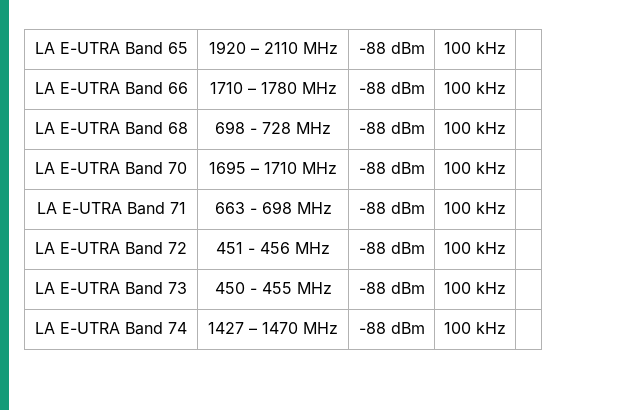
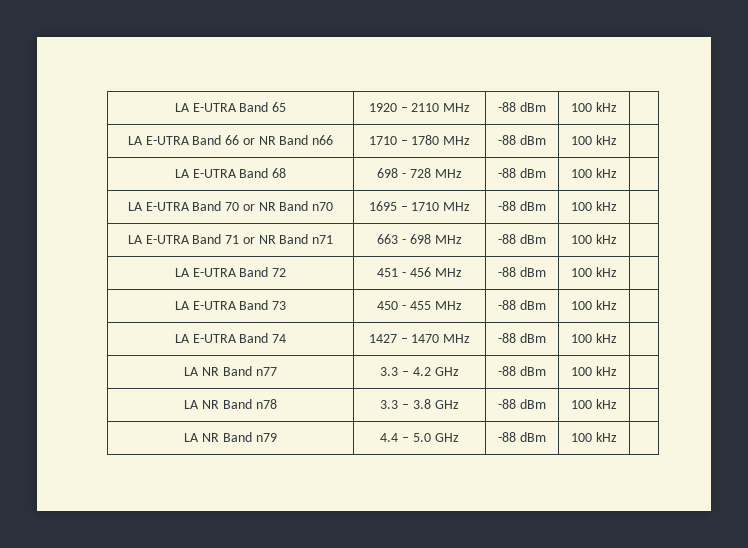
(188, 88) none -> [242,135,334,145] or NR Band n66
(187, 168) none -> [242,201,334,211] or NR Band n70
(186, 208) none -> [242,234,334,244] or NR Band n71
(506, 328) none -> [184,366,277,376] [380,367,459,376] [498,366,546,376] [571,366,617,376] [184,399,277,409] [380,399,459,409] [498,399,546,409] [571,399,617,409] [184,432,277,442] [380,433,459,442] [498,432,546,442] [571,432,617,442] // LA NR Band n77 | 3.3 – 4.2 GHz | -88 dBm | 100 kHz | // LA NR Band n78 | 3.3 – 3.8 GHz | -88 dBm | 100 kHz | // LA NR Band n79 | 4.4 – 5.0 GHz | -88 dBm | 100 kHz |

